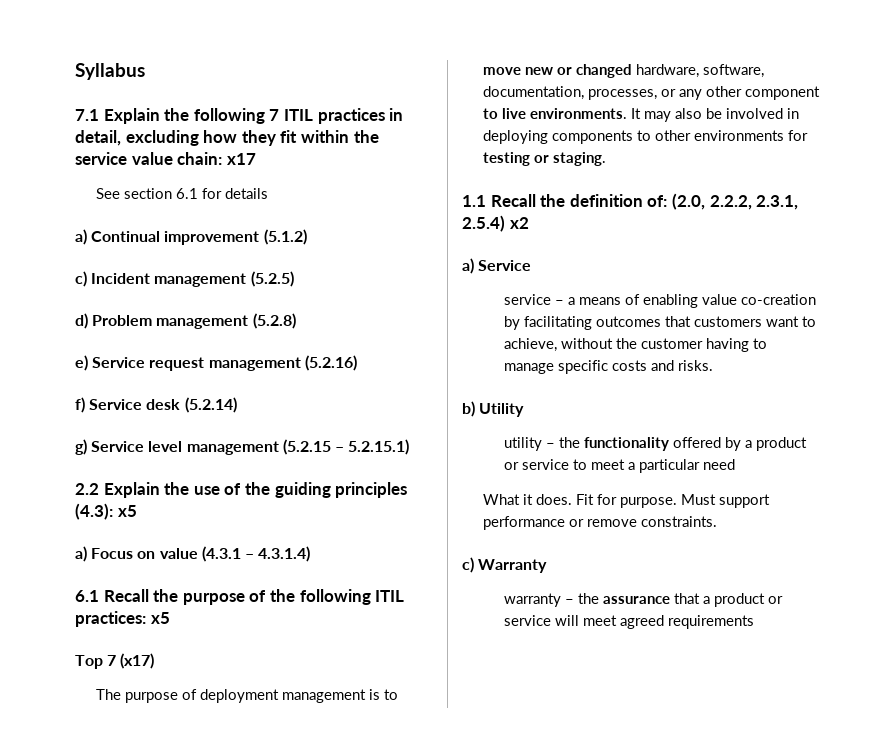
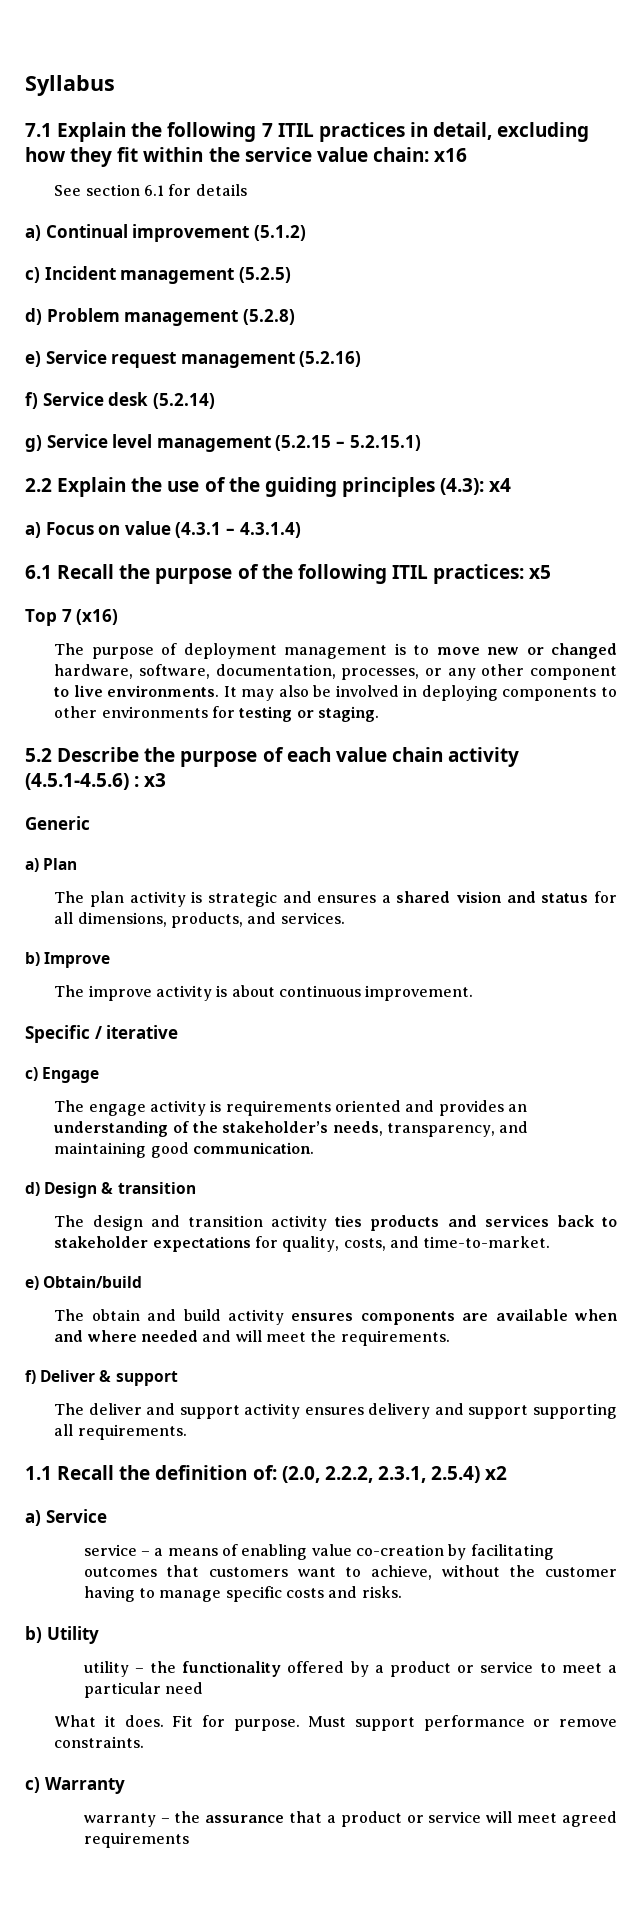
[226,153,256,165] x17 -> [434,148,468,162] x16
[117,505,137,517] x5 -> [489,478,512,492] x4
[120,653,155,669] (x17) -> [76,609,119,625] (x16)
(606, 159) none -> [25,747,520,767] [25,773,167,790] [25,816,90,830] [25,858,78,872] [54,891,617,907] [54,912,345,928] [25,952,111,968] [54,985,474,1001] [25,1025,179,1043] [25,1067,100,1083] [54,1100,527,1116] [53,1121,529,1137] [54,1142,315,1158] [25,1182,196,1198] [54,1215,618,1231] [54,1236,551,1252] [25,1276,143,1290] [54,1309,619,1325] [54,1330,450,1346] [25,1370,178,1386] [54,1403,617,1419] [54,1424,187,1440] // 5.2 Describe the purpose of each value chain activity (4.5.1-4.5.6) : x3 // Generic // a) Plan // The plan activity is strategic and ensures a shared vision and status for all dimensions, products, and services. // b) Improve // The improve activity is about continuous improvement. // Specific / iterative // c) Engage // The engage activity is requirements oriented and provides an understanding of the stakeholder’s needs, transparency, and maintaining good communication. // d) Design & transition // The design and transition activity ties products and services back to stakeholder expectations for quality, costs, and time-to-market. // e) Obtain/build // The obtain and build activity ensures components are available when and where needed and will meet the requirements. // f) Deliver & support // The deliver and support activity ensures delivery and support supporting all requirements.

